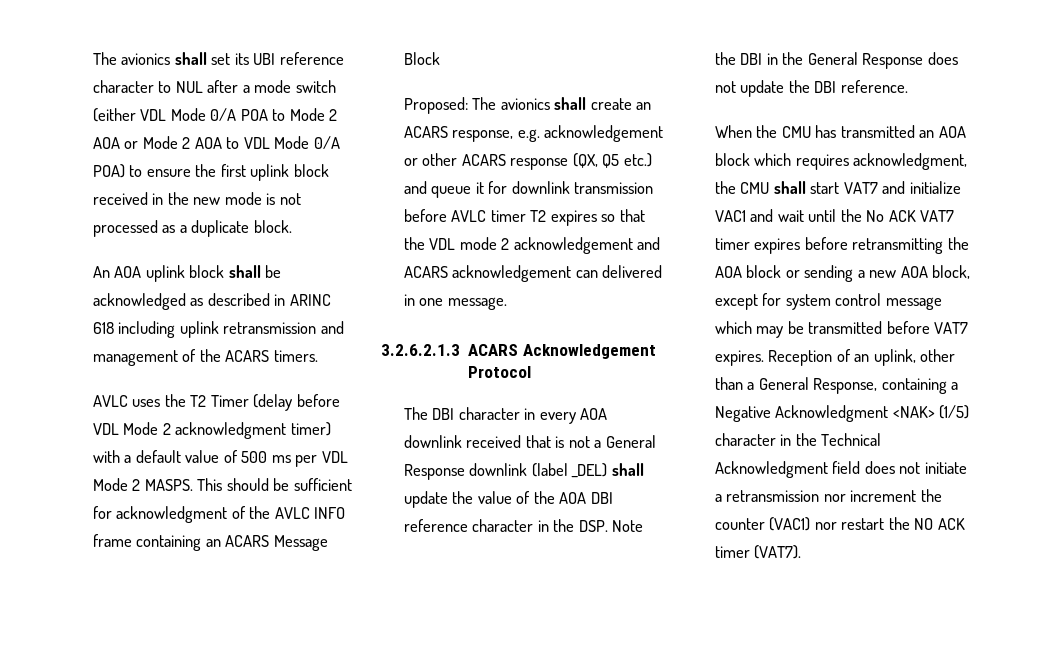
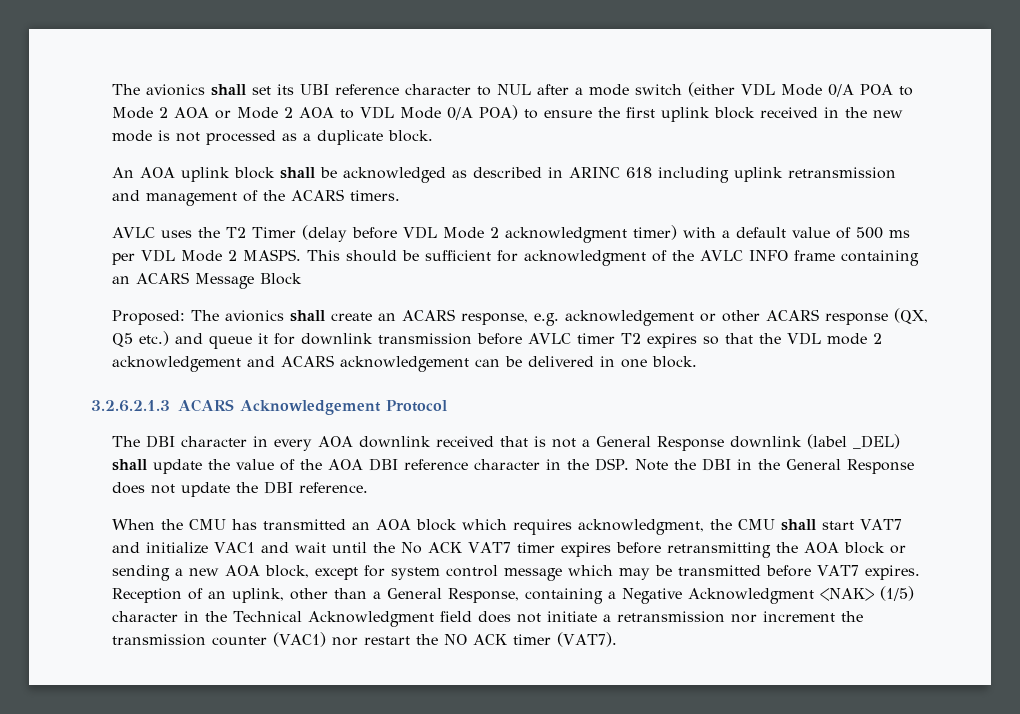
(598, 274) none -> [504,356,522,367] be
[447,297,507,310] message. -> [651,356,697,368] block.
(942, 495) none -> [111,634,206,646] transmission

